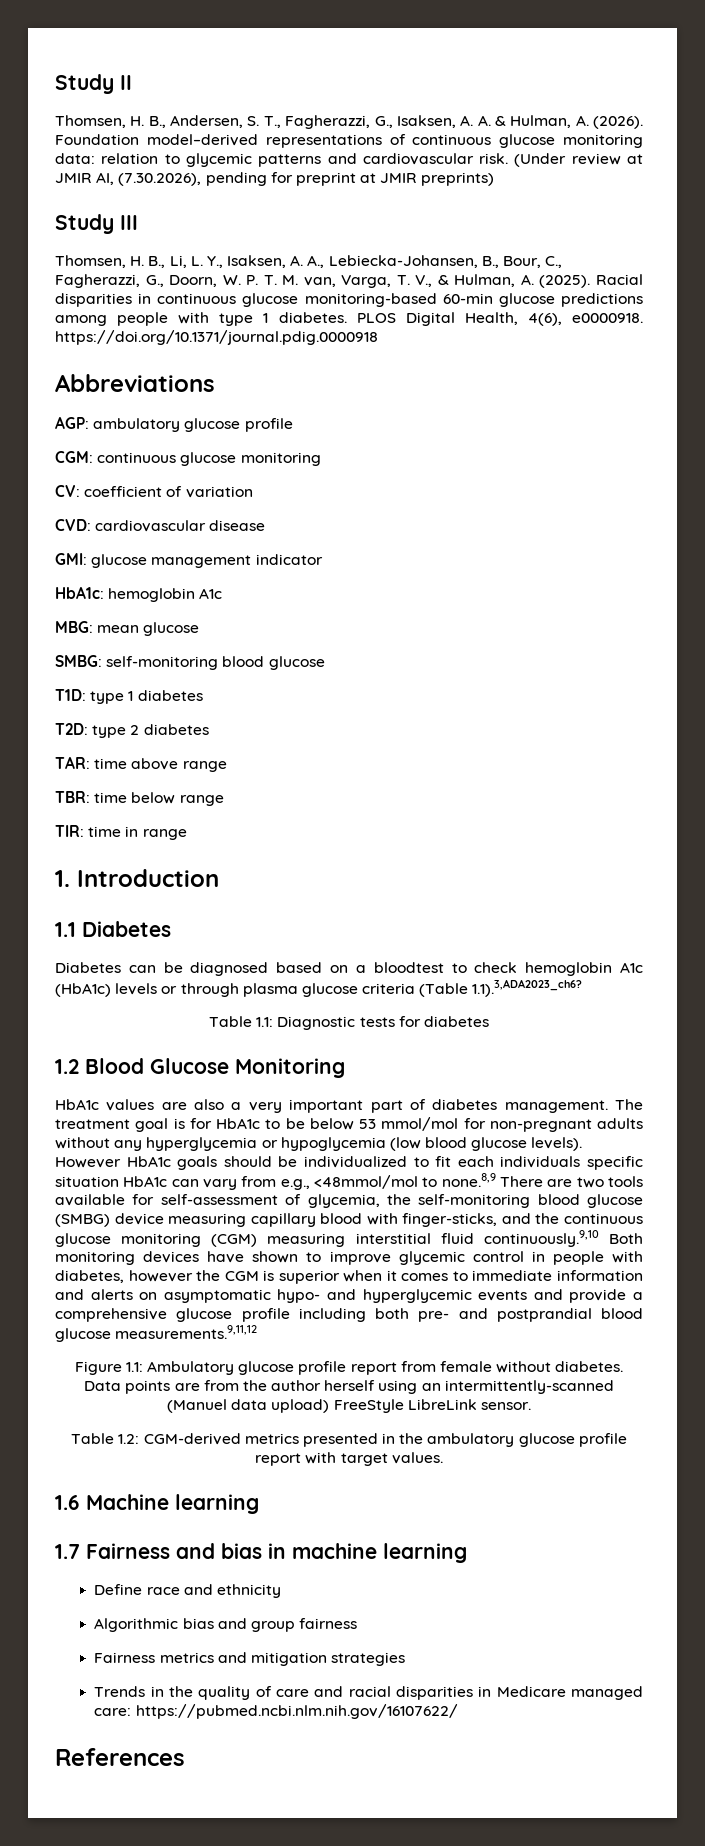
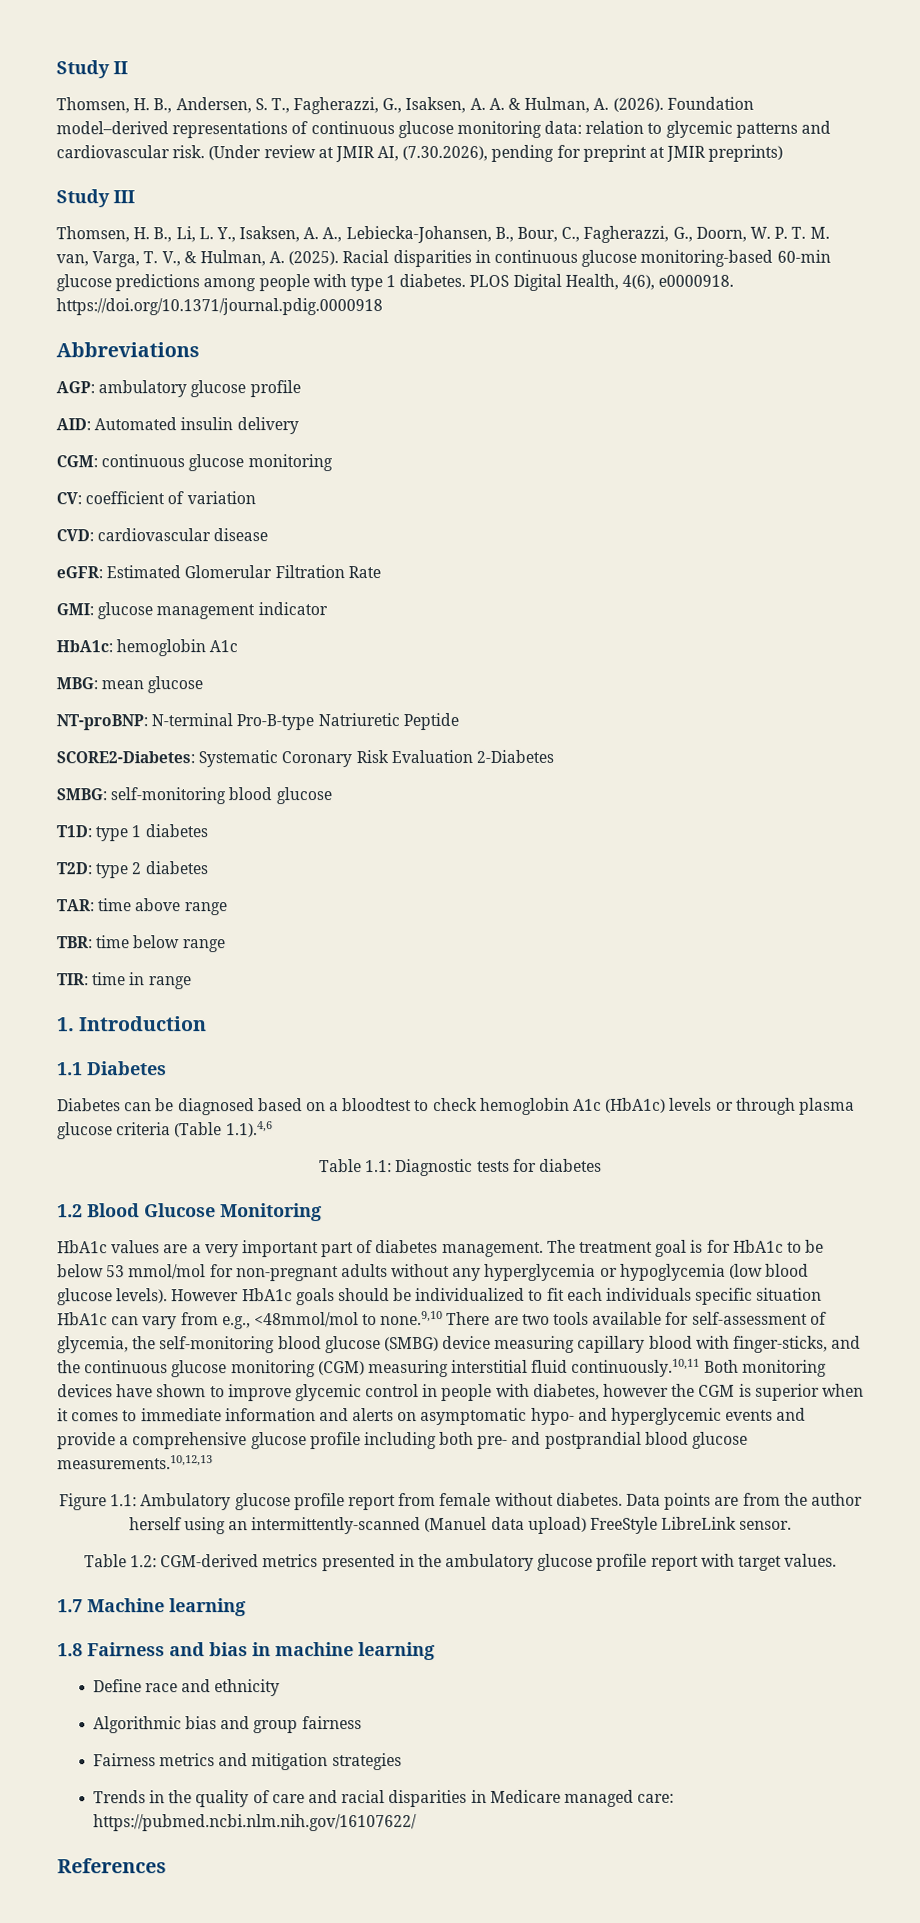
(293, 425) none -> [56,417,299,435] // AID: Automated insulin delivery
(266, 525) none -> [56,565,381,579] // eGFR: Estimated Glomerular Filtration Rate
(200, 629) none -> [56,713,459,731] [56,749,554,768] // NT-proBNP: N-terminal Pro-B-type Natriuretic Peptide // SCORE2-Diabetes: Systematic Coronary Risk Evaluation 2-Diabetes
[472,979,583,997] 1.1).3,ADA2023_ch6? -> [225,1121,273,1138] 1.1).4,6
[194,1099,225,1110] also -> (189, 1249) none
[441,1173,496,1187] none.8,9 -> [380,1311,444,1326] none.9,10
[483,1230,599,1247] continuously.9,10 -> [571,1358,701,1377] continuously.10,11
[115,1325,258,1339] measurements.9,11,12 -> [57,1455,213,1470] measurements.10,12,13
[55,1495,80,1510] 1.6 -> [57,1599,83,1613] 1.7
[55,1544,80,1559] 1.7 -> [57,1643,83,1657] 1.8

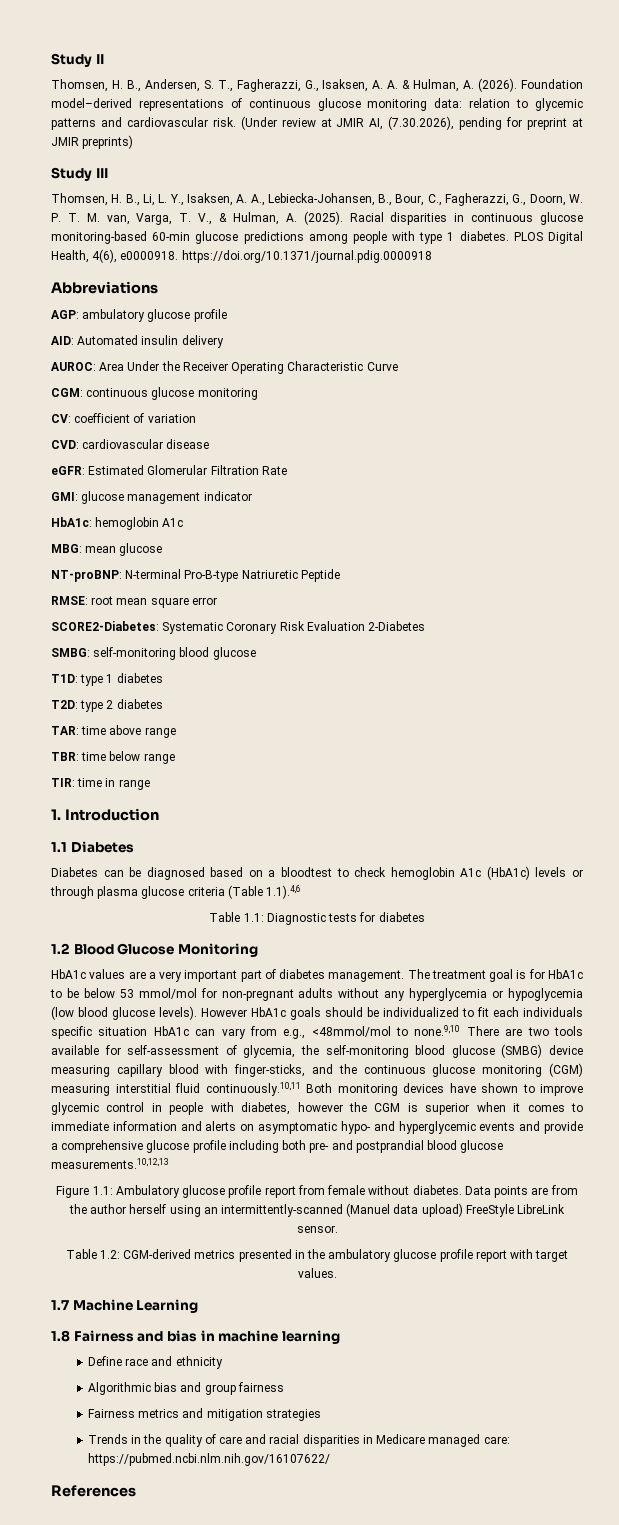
(299, 426) none -> [51,361,398,374] // AUROC: Area Under the Receiver Operating Characteristic Curve
(459, 722) none -> [51,596,217,608] // RMSE: root mean square error
[169,1598,246,1617] learning -> [136,1299,199,1313] Learning

